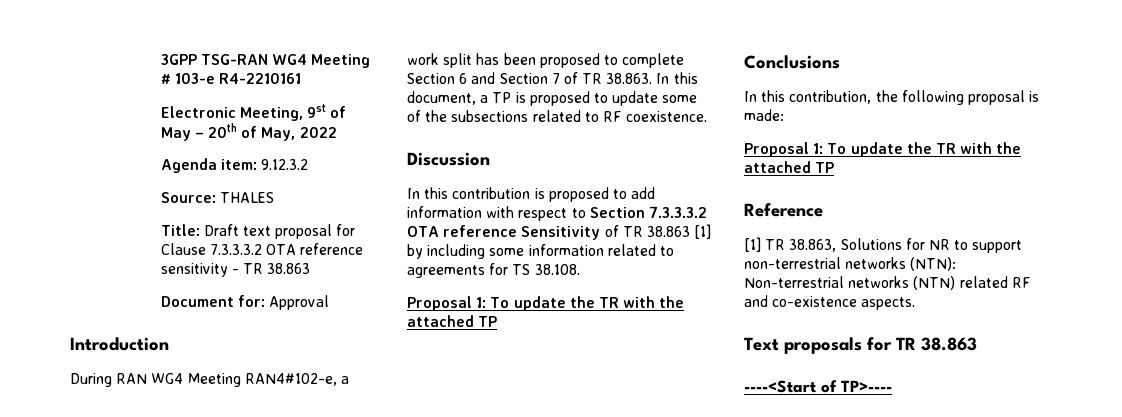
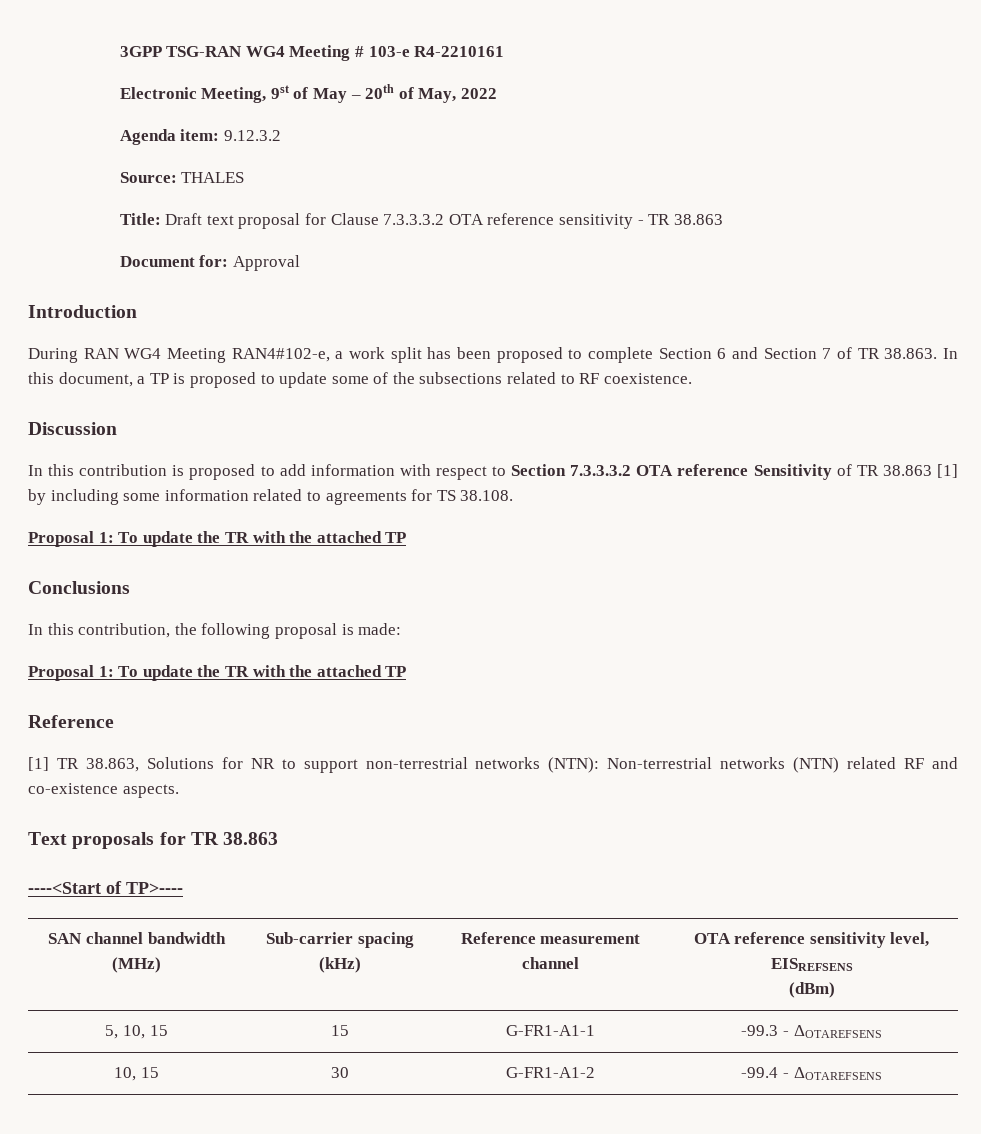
(892, 386) none -> [48,932,226,944] [112,957,161,973] [266,932,414,948] [319,957,361,973] [460,932,641,944] [522,957,579,969] [693,932,930,948] [770,958,853,971] [788,982,835,998] [105,1025,168,1039] [331,1025,349,1036] [506,1025,595,1036] [741,1025,882,1038] [114,1067,159,1081] [331,1067,349,1078] [506,1067,595,1078] [741,1067,882,1080] // SAN channel bandwidth (MHz) | Sub-carrier spacing (kHz) | Reference measurement channel | OTA reference sensitivity level, EISREFSENS // (dBm) // 5, 10, 15 | 15 | G-FR1-A1-1 | -99.3 - ΔOTAREFSENS // 10, 15 | 30 | G-FR1-A1-2 | -99.4 - ΔOTAREFSENS

